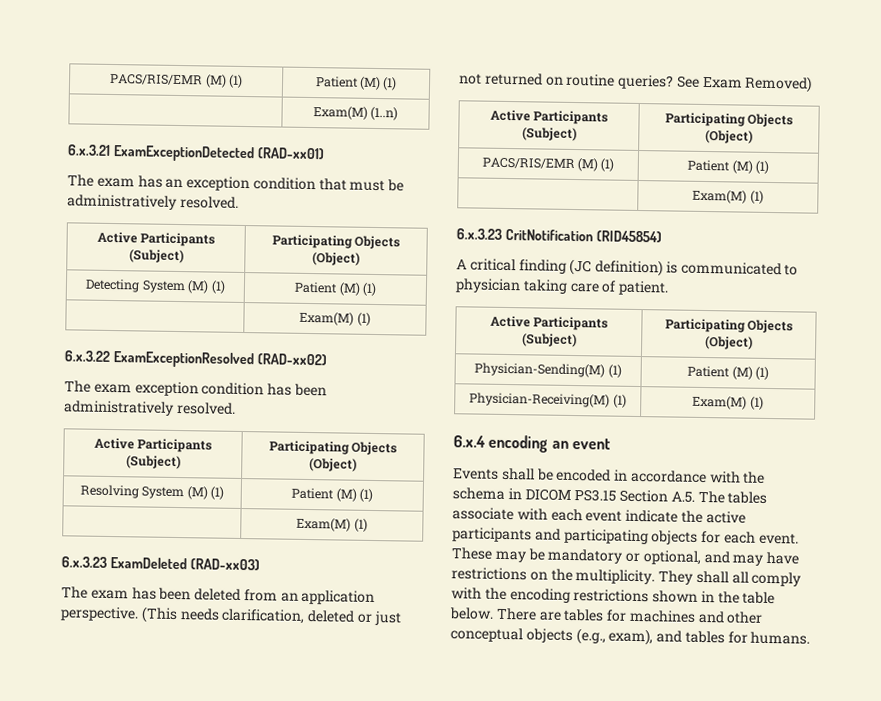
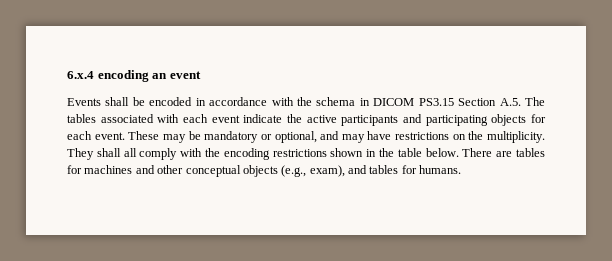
[110,73,243,88] [314,76,398,91] [312,106,399,121] [67,144,325,163] [67,174,405,192] [67,194,239,210] [96,231,216,247] [128,249,184,264] [271,234,401,250] [312,252,360,266] [85,278,226,294] [294,281,377,297] [299,311,371,326] [64,350,327,369] [64,380,327,397] [63,400,236,416] [93,437,213,453] [125,455,181,470] [268,440,398,456] [309,458,357,472] [79,484,225,500] [291,487,373,502] [296,517,368,532] [61,556,260,571] [61,586,376,606] [60,606,402,626] [459,72,813,93] [489,109,609,125] [521,127,577,142] [664,112,794,128] [705,129,753,144] [481,157,615,172] [687,159,769,174] [692,189,764,204] [456,228,662,243] [456,258,799,277] [455,278,670,296] [489,315,609,331] [521,333,577,348] [664,318,794,334] [705,336,753,350] [474,362,622,378] [687,365,769,380] [469,392,627,408] [692,395,764,410] PACS/RIS/EMR (M) (1) | Patient (M) (1) // | Exam(M) (1..n) // 6.x.3.21 ExamExceptionDetected (RAD-xx01) // The exam has an exception condition that must be administratively resolved. // Active Participants (Subject) | Participating Objects (Object) // Detecting System (M) (1) | Patient (M) (1) // | Exam(M) (1) // 6.x.3.22 ExamExceptionResolved (RAD-xx02) // The exam exception condition has been administratively resolved. // Active Participants (Subject) | Participating Objects (Object) // Resolving System (M) (1) | Patient (M) (1) // | Exam(M) (1) // 6.x.3.23 ExamDeleted (RAD-xx03) // The exam has been deleted from an application perspective. (This needs clarification, deleted or just not returned on routine queries? See Exam Removed) // Active Participants (Subject) | Participating Objects (Object) // PACS/RIS/EMR (M) (1) | Patient (M) (1) // | Exam(M) (1) // 6.x.3.23 CritNotification (RID45854) // A critical finding (JC definition) is communicated to physician taking care of patient. // Active Participants (Subject) | Participating Objects (Object) // Physician-Sending(M) (1) | Patient (M) (1) // Physician-Receiving(M) (1) | Exam(M) (1) // -> (67, 75) none
[452,507,514,521] associate -> [100,114,154,123] associated

